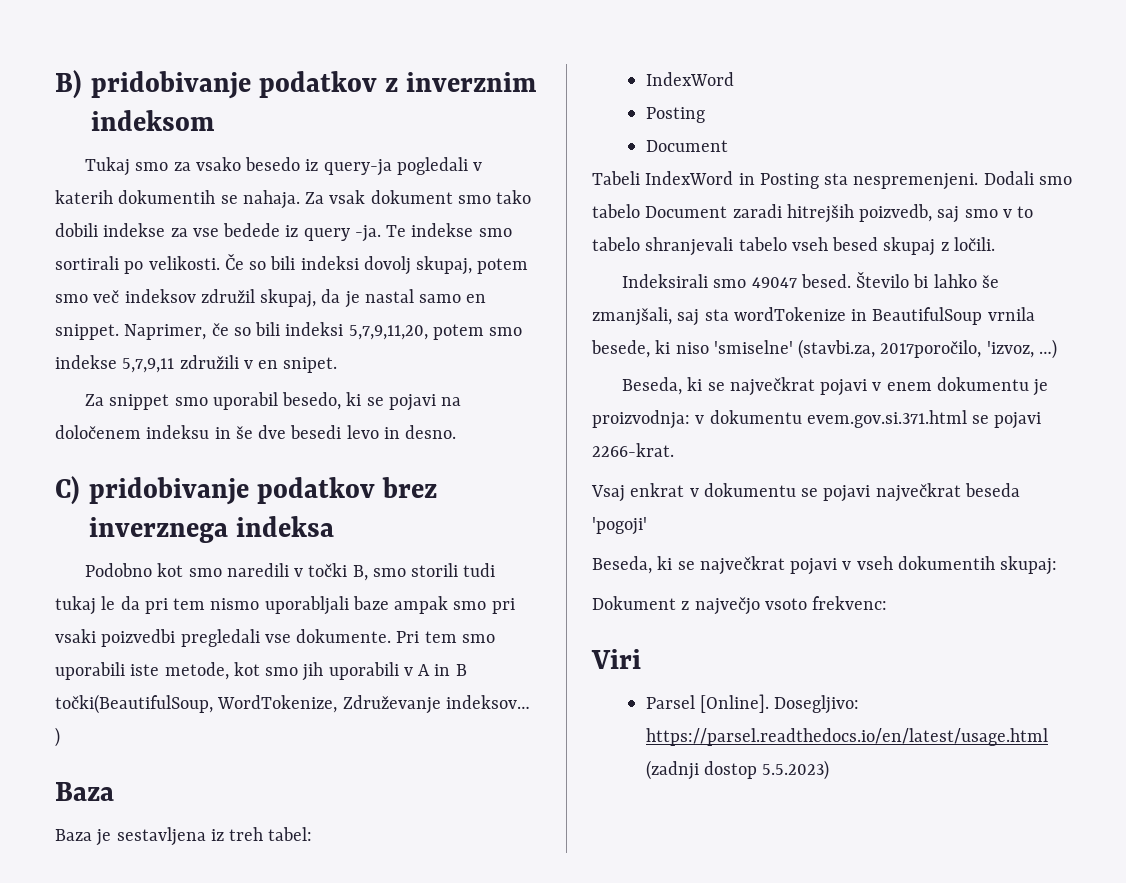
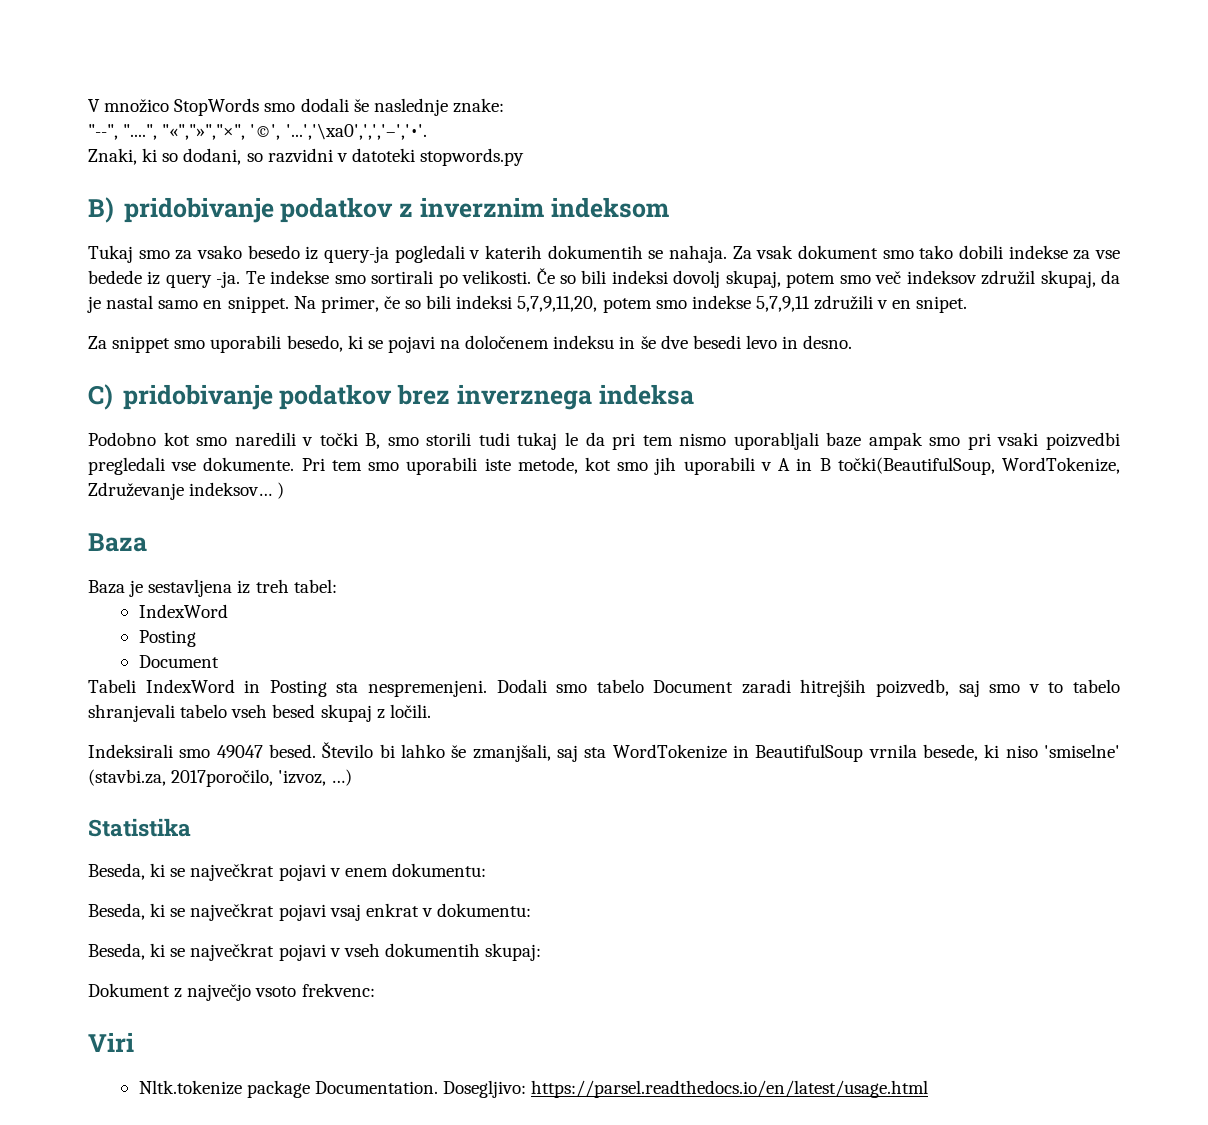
(55, 84) none -> [88,98,504,116] [88,123,427,140] [88,148,525,166] V množico StopWords smo dodali še naslednje znake: // "--", "....", "«","»","×", '©', '...','\xa0',',','–','•'. // Znaki, ki so dodani, so razvidni v datoteki stopwords.py //
[124,324,207,340] Naprimer, -> [293,296,379,313] Na primer,
[212,392,278,410] uporabil -> [210,335,282,353] uporabili
[733,307,846,321] wordTokenize -> [612,744,727,759] WordTokenize
(1057, 349) none -> [88,818,191,837] // Statistika
[936,377,1049,396] [592,410,1042,429] [592,443,674,457] [591,483,1020,502] [592,517,647,535] dokumentu je proizvodnja: v dokumentu evem.gov.si.371.html se pojavi 2266-krat. // Vsaj enkrat v dokumentu se pojavi največkrat beseda 'pogoji' -> [391,863,486,877] [88,903,532,921] dokumentu: // Beseda, ki se največkrat pojavi vsaj enkrat v dokumentu:
[645,694,860,714] [645,728,1048,746] [645,760,830,780] Parsel [Online]. Dosegljivo: https://parsel.readthedocs.io/en/latest/usage.html (zadnji dostop 5.5.2023) -> [138,1080,929,1098] Nltk.tokenize package Documentation. Dosegljivo: https://parsel.readthedocs.io/en/latest/usage.html

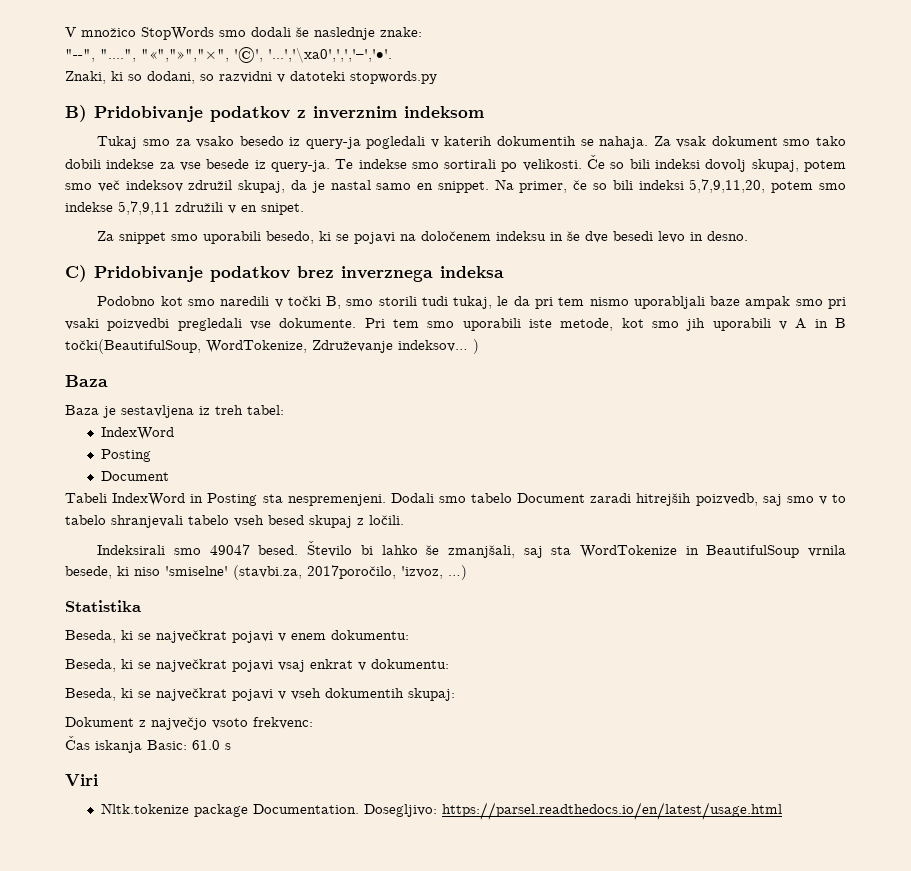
[123,197,274,223] pridobivanje -> [94,106,204,122] Pridobivanje
[88,270,241,288] bedede iz query -ja. -> [206,159,330,172] besede iz query-ja.
[122,384,273,410] pridobivanje -> [94,266,204,282] Pridobivanje
[517,432,558,450] tukaj -> [453,296,493,309] tukaj,
(375, 990) none -> [65,735,231,753] // Čas iskanja Basic: 61.0 s

